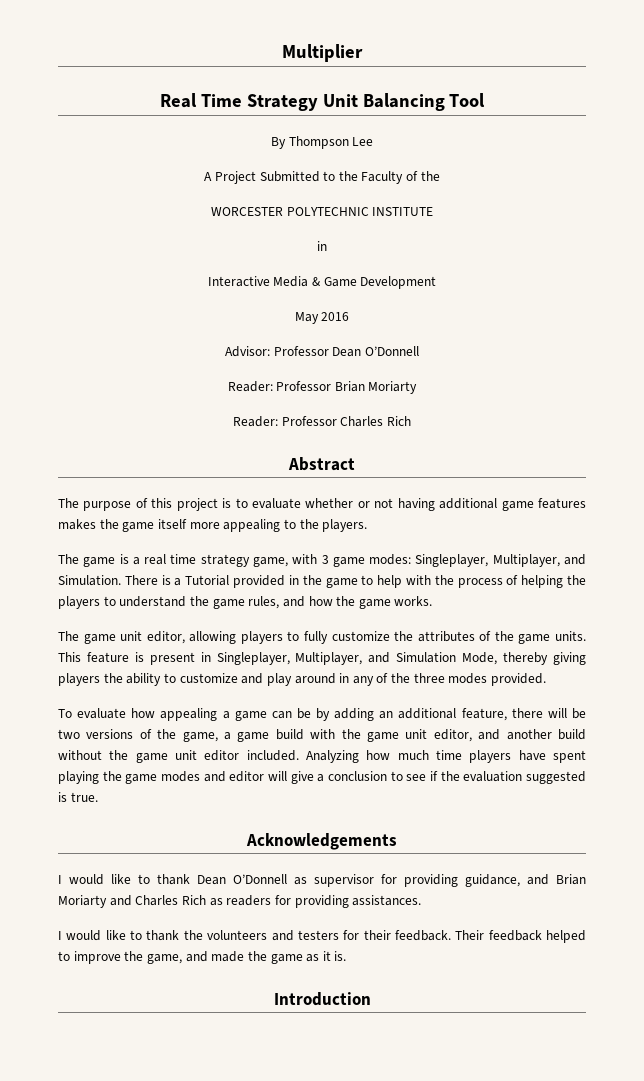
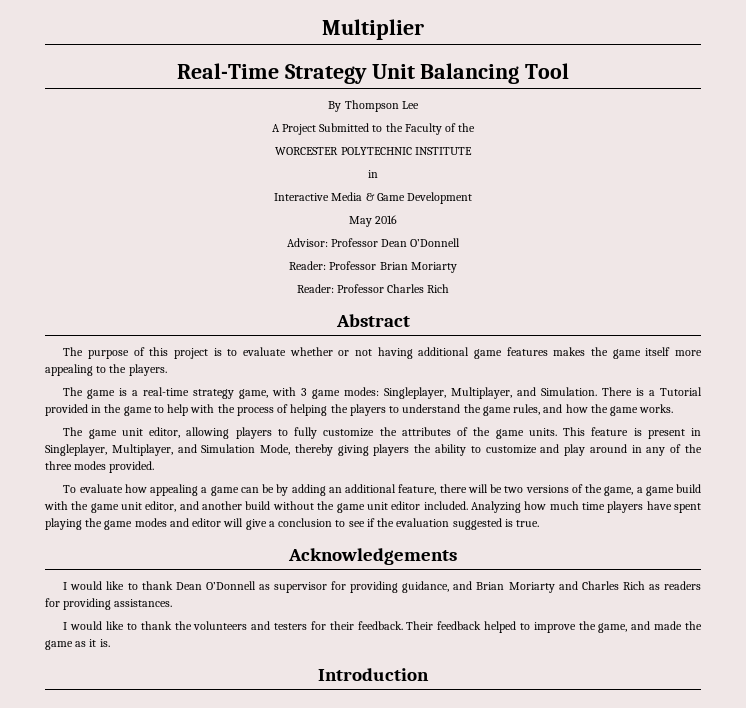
[159,93,242,108] Real Time -> [176,63,279,79] Real-Time
[144,554,197,565] real time -> [143,387,190,396] real-time

